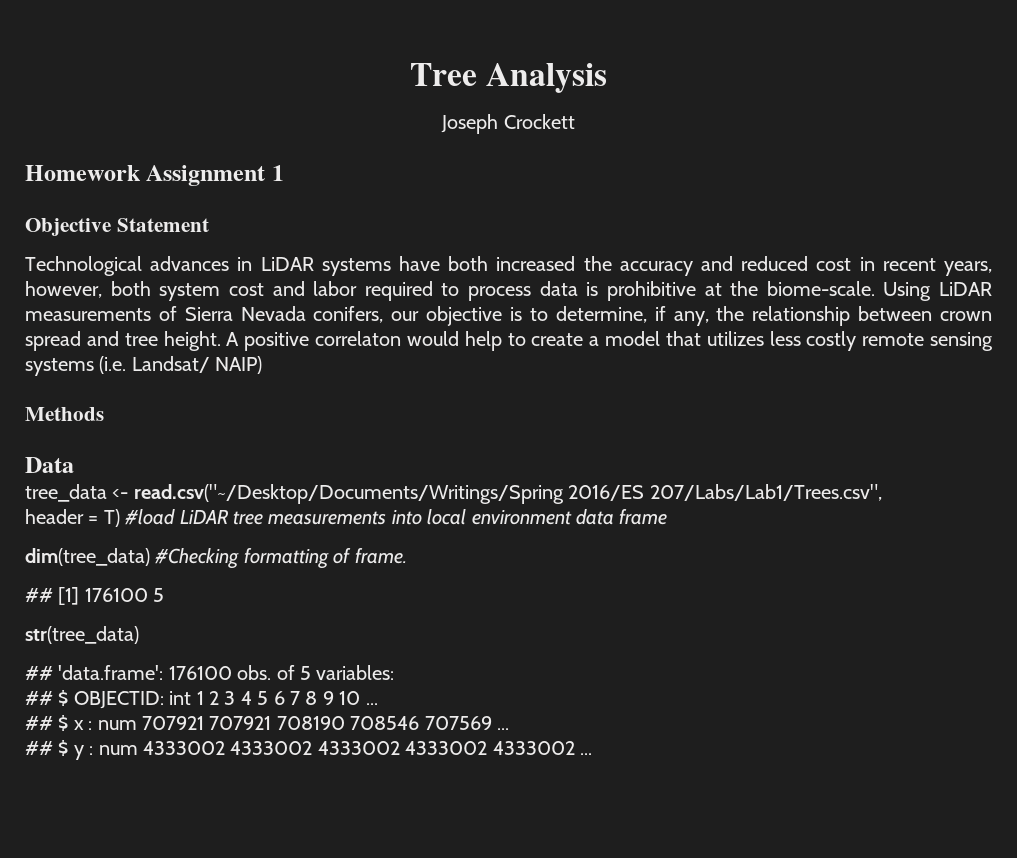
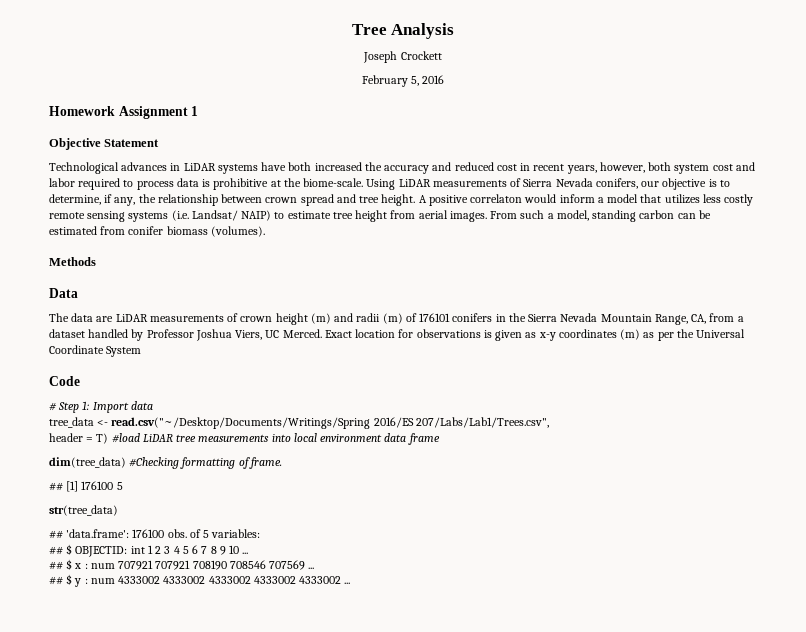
(575, 121) none -> [361,75,445,87] // February 5, 2016
[464,331,584,351] help to create -> [559,194,595,203] inform
[25,407,104,421] [25,457,74,473] // Methods // Data -> [274,210,711,222] [49,226,265,237] [49,257,96,266] [49,288,78,298] [49,313,744,325] [49,329,746,341] [49,345,142,357] [49,376,80,386] [49,401,153,413] to estimate tree height from aerial images. From such a model, standing carbon can be estimated from conifer biomass (volumes). // Methods // Data // The data are LiDAR measurements of crown height (m) and radii (m) of 176101 conifers in the Sierra Nevada Mountain Range, CA, from a dataset handled by Professor Joshua Viers, UC Merced. Exact location for observations is given as x-y coordinates (m) as per the Universal Coordinate System // Code // # Step 1: Import data

